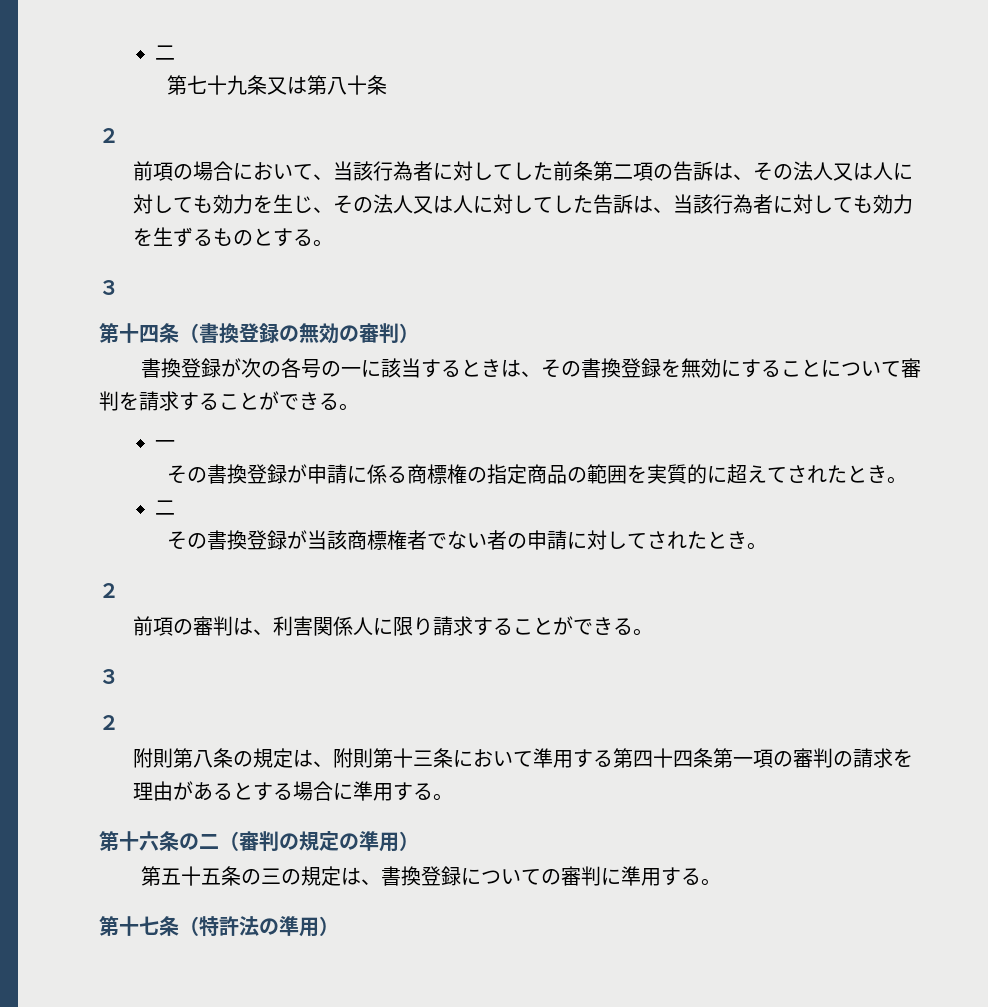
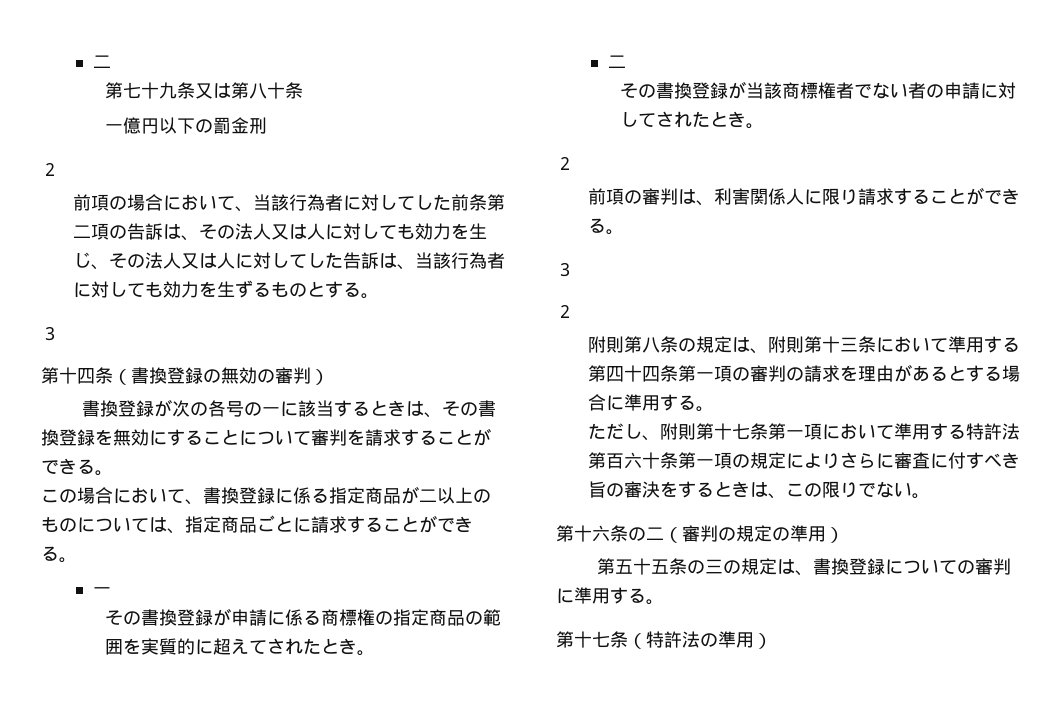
(388, 85) none -> [104,117,267,134] // 一億円以下の罰金刑
(359, 407) none -> [41,486,491,505] [41,515,473,534] [41,546,77,563] // この場合において、書換登録に係る指定商品が二以上のものについては、指定商品ごとに請求することができる。
(454, 797) none -> [587,423,1020,441] [587,452,1020,469] [587,481,930,499] // ただし、附則第十七条第一項において準用する特許法第百六十条第一項の規定によりさらに審査に付すべき旨の審決をするときは、この限りでない。

